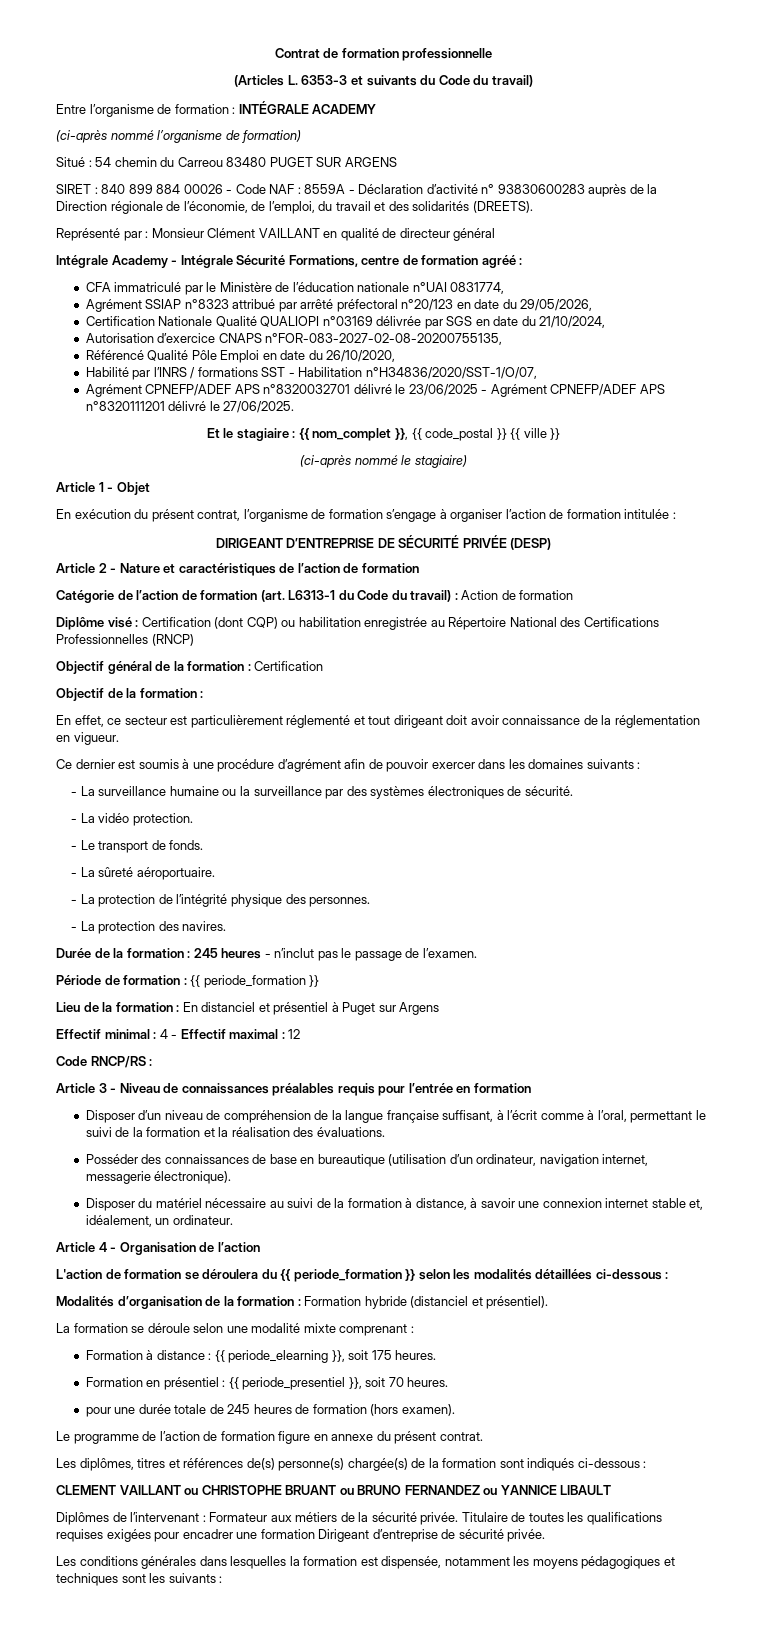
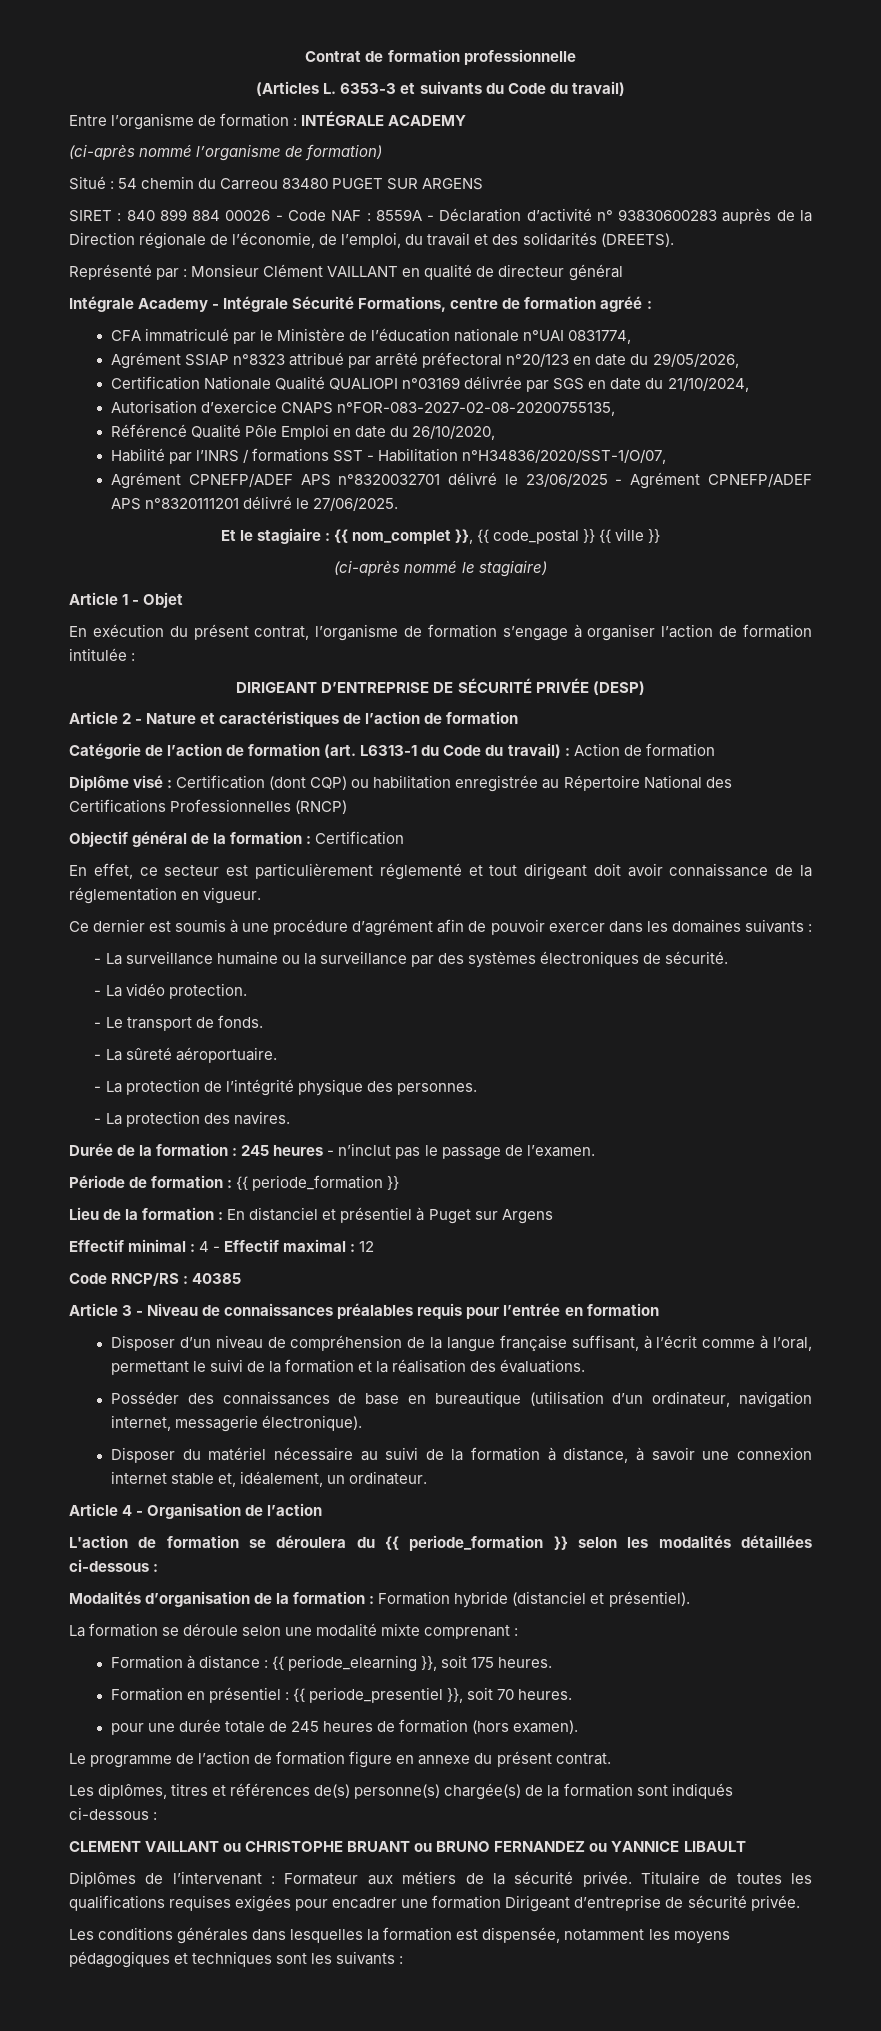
[56,688,204,701] // Objectif de la formation : -> (405, 838) none
(153, 1062) none -> [192,1273,242,1284] 40385

